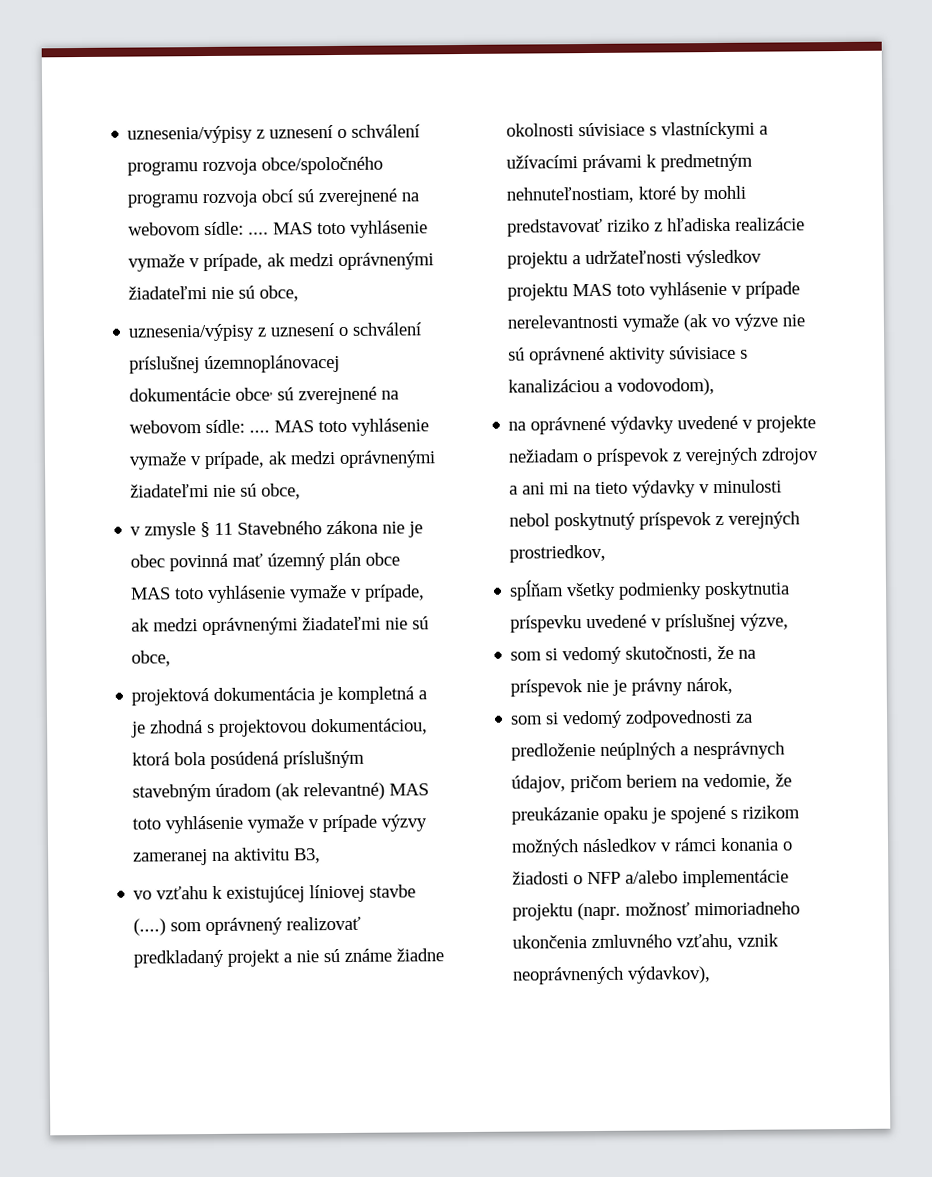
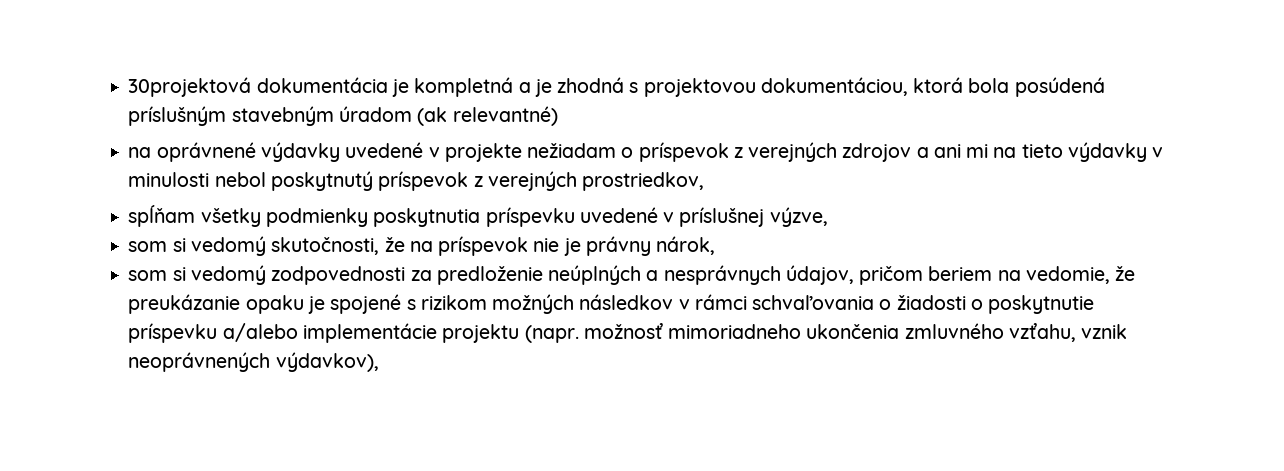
[127,124,421,144] [127,156,384,176] [127,188,420,208] [128,220,429,238] [128,252,435,272] [128,285,300,302] [128,322,423,342] [129,354,341,374] [129,386,400,405] [129,418,430,436] [129,450,437,470] [130,483,302,500] [130,520,424,540] [130,552,401,572] [130,584,426,604] [131,616,430,636] [131,650,172,667] [131,688,210,706] uznesenia/výpisy z uznesení o schválení programu rozvoja obce/spoločného programu rozvoja obcí sú zverejnené na webovom sídle: .... MAS toto vyhlásenie vymaže v prípade, ak medzi oprávnenými žiadateľmi nie sú obce, // uznesenia/výpisy z uznesení o schválení príslušnej územnoplánovacej dokumentácie obce, sú zverejnené na webovom sídle: .... MAS toto vyhlásenie vymaže v prípade, ak medzi oprávnenými žiadateľmi nie sú obce, // v zmysle § 11 Stavebného zákona nie je obec povinná mať územný plán obce MAS toto vyhlásenie vymaže v prípade, ak medzi oprávnenými žiadateľmi nie sú obce, // projektová -> [128,77,252,97] 30projektová
[389,783,430,796] [132,814,428,834] [133,847,322,866] [133,884,417,903] [133,916,362,936] [133,948,445,968] [506,121,769,140] [506,153,754,173] [506,185,747,204] [507,217,806,237] [507,249,763,269] [507,281,801,301] [507,313,806,332] [508,345,749,365] [508,378,716,396] MAS toto vyhlásenie vymaže v prípade výzvy zameranej na aktivitu B3, // vo vzťahu k existujúcej líniovej stavbe (....) som oprávnený realizovať predkladaný projekt a nie sú známe žiadne okolnosti súvisiace s vlastníckymi a užívacími právami k predmetným nehnuteľnostiam, ktoré by mohli predstavovať riziko z hľadiska realizácie projektu a udržateľnosti výsledkov projektu MAS toto vyhlásenie v prípade nerelevantnosti vymaže (ak vo výzve nie sú oprávnené aktivity súvisiace s kanalizáciou a vodovodom), -> (558, 116) none
[720,837,780,852] konania -> [752,295,875,310] schvaľovania
[587,871,622,885] NFP -> [988,295,1095,314] [128,323,218,343] poskytnutie príspevku

